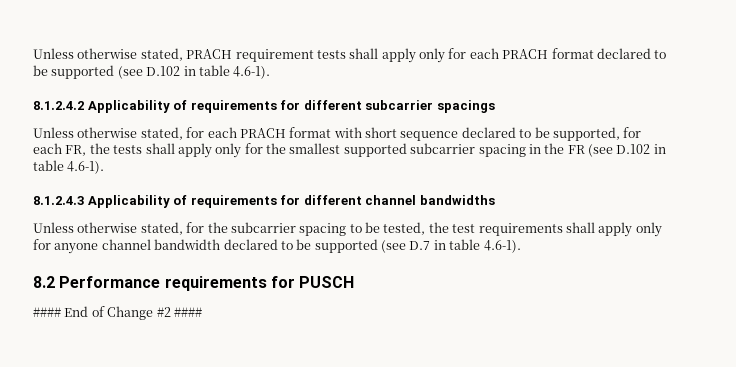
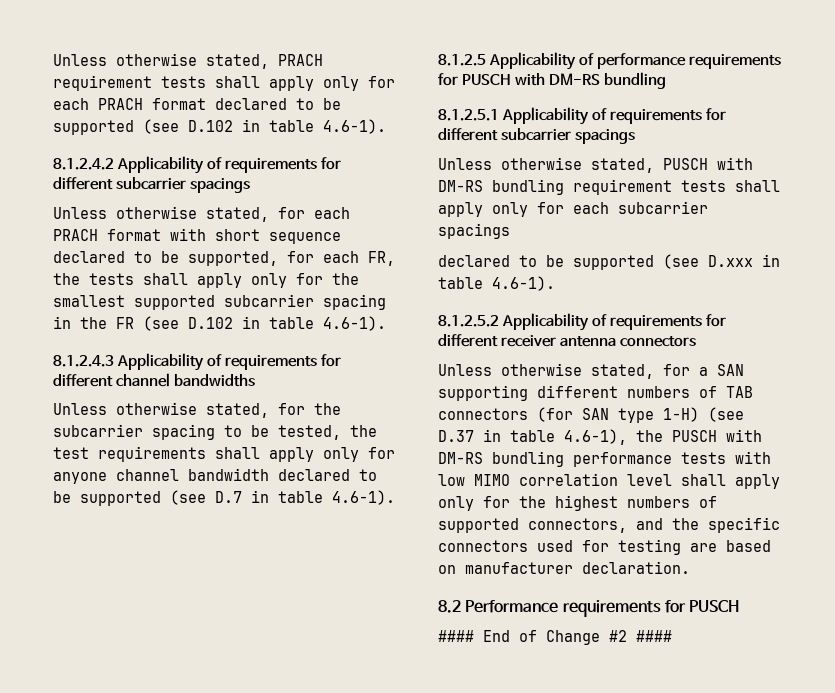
(521, 246) none -> [438,52,781,70] [438,72,666,89] [438,107,726,125] [438,128,635,144] [438,157,753,173] [438,179,780,195] [438,201,708,217] [438,223,510,239] [438,254,780,270] [438,276,555,291] [438,313,726,331] [438,334,696,347] [438,363,744,379] [438,385,753,401] [438,407,744,423] [438,429,762,445] [438,451,771,467] [438,473,780,489] [438,495,717,511] [438,517,780,533] [438,539,771,555] [438,561,690,574] // 8.1.2.5 Applicability of performance requirements for PUSCH with DM-RS bundling // 8.1.2.5.1 Applicability of requirements for different subcarrier spacings // Unless otherwise stated, PUSCH with DM-RS bundling requirement tests shall apply only for each subcarrier spacings // declared to be supported (see D.xxx in table 4.6-1). // 8.1.2.5.2 Applicability of requirements for different receiver antenna connectors // Unless otherwise stated, for a SAN supporting different numbers of TAB connectors (for SAN type 1-H) (see D.37 in table 4.6-1), the PUSCH with DM-RS bundling performance tests with low MIMO correlation level shall apply only for the highest numbers of supported connectors, and the specific connectors used for testing are based on manufacturer declaration.

